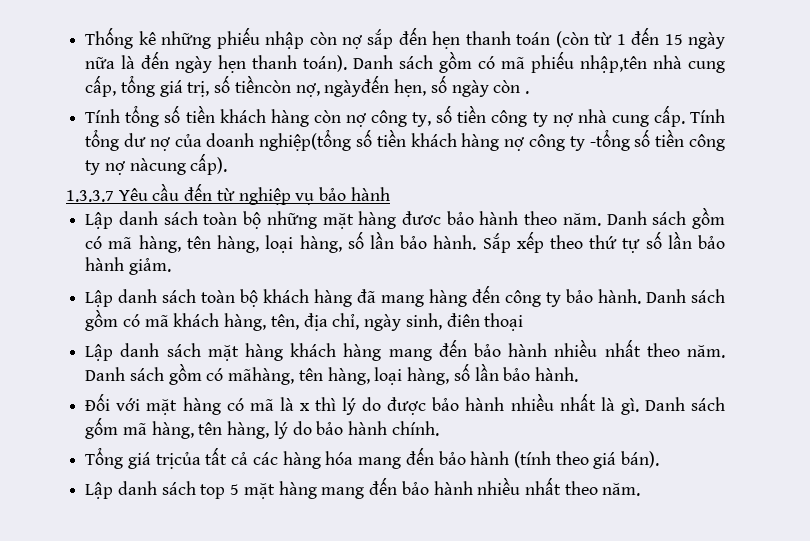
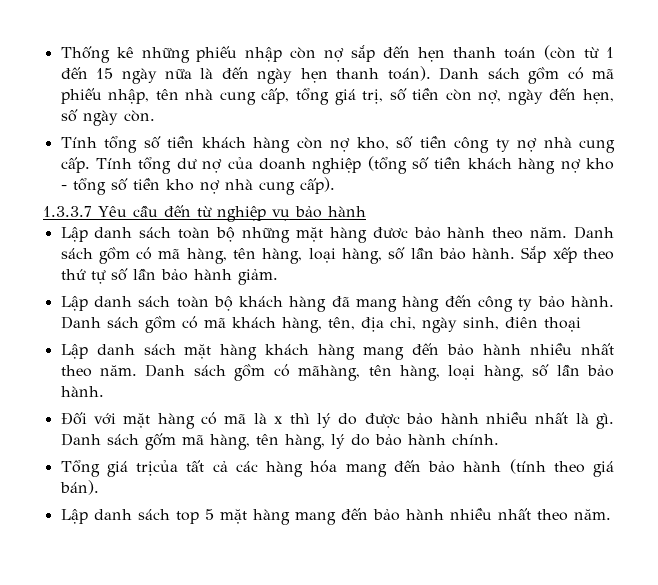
[580,55,648,73] nhập,tên -> [108,89,179,104] nhập, tên
[234,75,390,97] tiềncòn nợ, ngàyđến -> [412,88,577,105] tiền còn nợ, ngày đến
[493,80,529,94] còn . -> [123,110,155,122] còn.
[371,110,432,127] công ty, -> [356,137,389,150] kho,
[259,129,352,151] nghiệp(tổng -> [312,156,407,174] nghiệp (tổng
[529,129,725,151] [85,158,186,175] công ty -tổng số tiền công ty nợ nàcung -> [586,158,614,170] [60,178,295,195] kho - tổng số tiền kho nợ nhà cung

